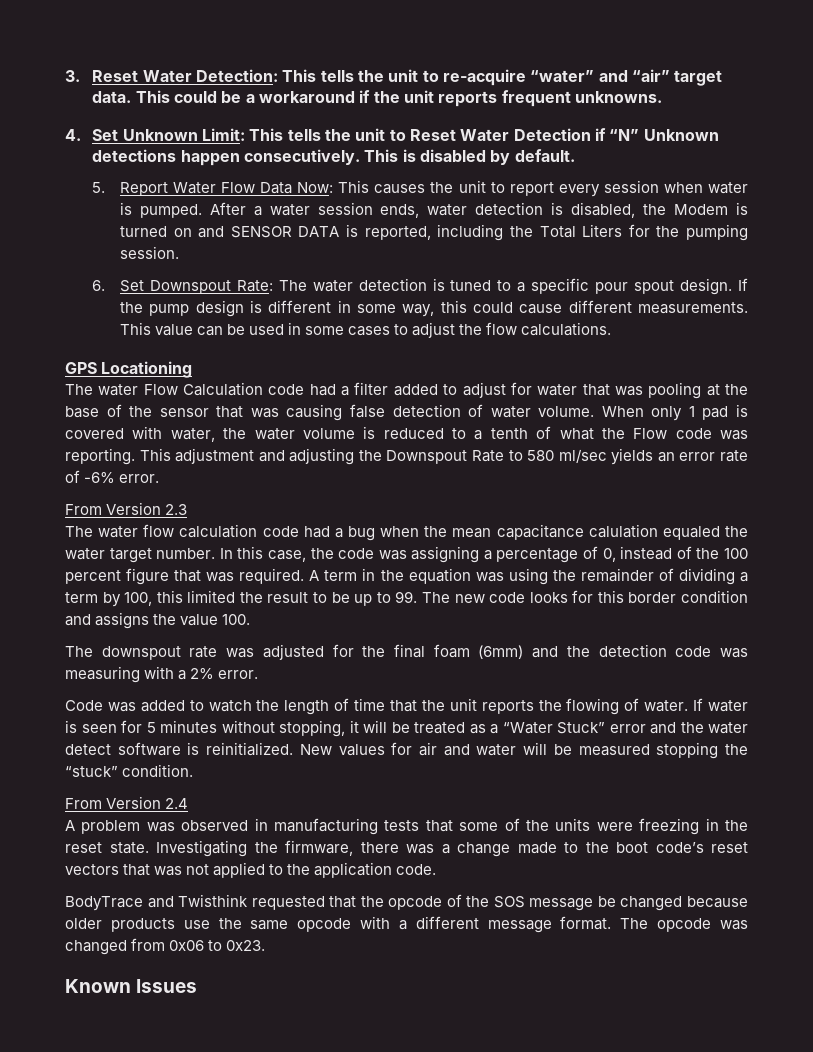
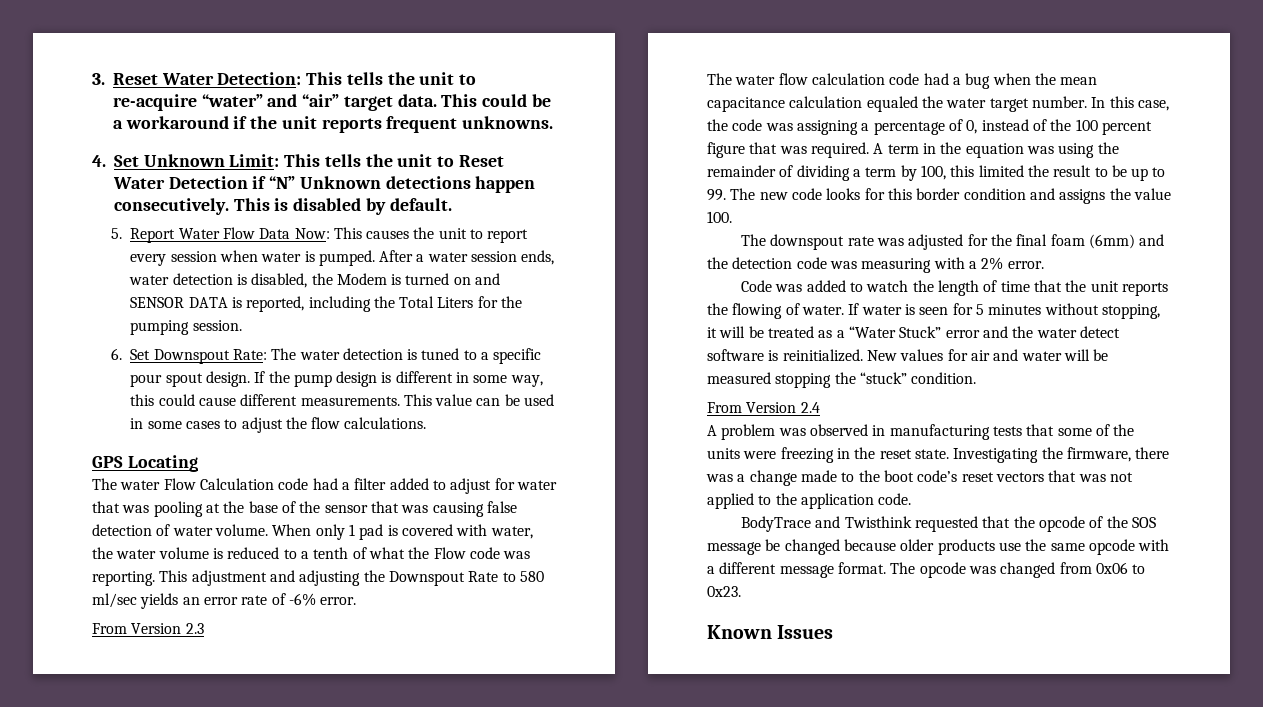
[101,361,193,378] Locationing -> [127,455,198,472] Locating
[588,524,658,538] calulation -> [789,96,863,108] calculation

